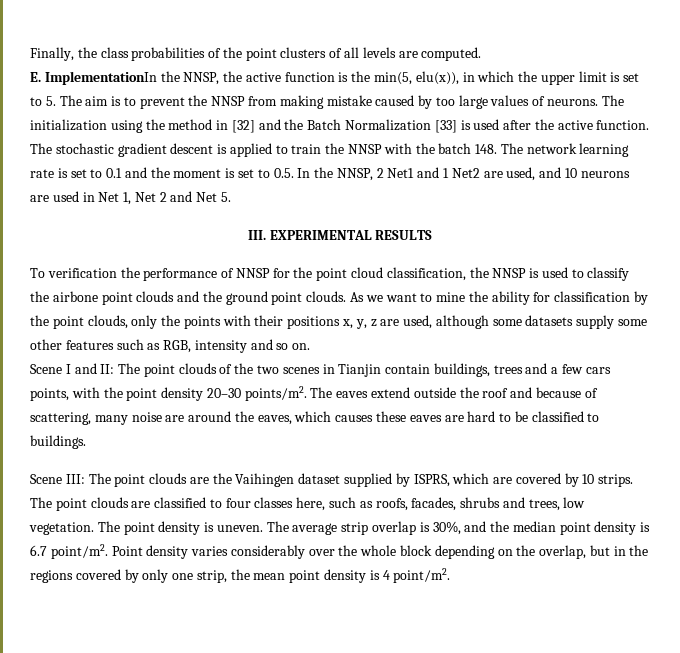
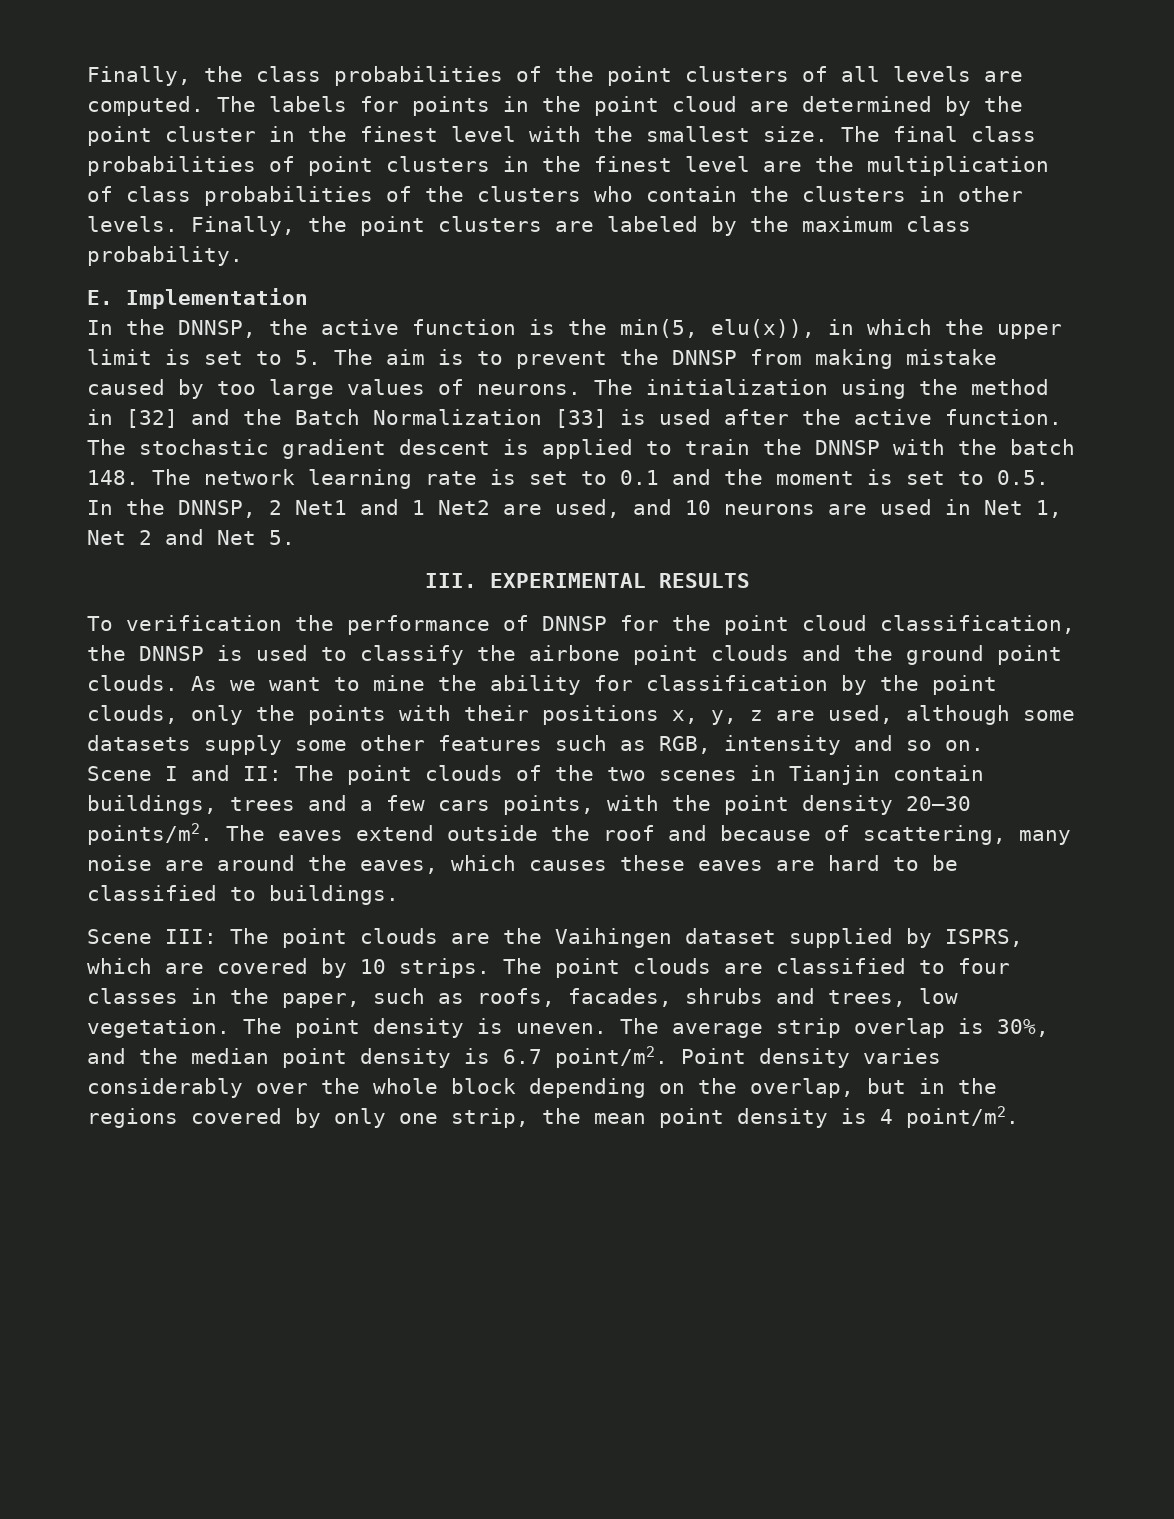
[30,71,220,85] // E. ImplementationIn the NNSP, -> [217,96,1023,116] [87,126,1036,146] [87,156,1049,176] [87,186,1023,206] [87,216,971,236] [87,246,243,266] [87,288,308,309] [87,319,256,338] The labels for points in the point cloud are determined by the point cluster in the finest level with the smallest size. The final class probabilities of point clusters in the finest level are the multiplication of class probabilities of the clusters who contain the clusters in other levels. Finally, the point clusters are labeled by the maximum class probability. // E. Implementation // In the DNNSP,
[211,96,246,106] NNSP -> [672,350,737,365] DNNSP
[348,144,383,154] NNSP -> [815,440,880,455] DNNSP
[336,168,373,181] NNSP, -> [178,500,256,518] DNNSP,
[235,268,270,278] NNSP -> [542,616,607,631] DNNSP
[492,268,527,278] NNSP -> [139,646,204,661] DNNSP
[296,497,326,511] here, -> [191,988,360,1008] in the paper,

